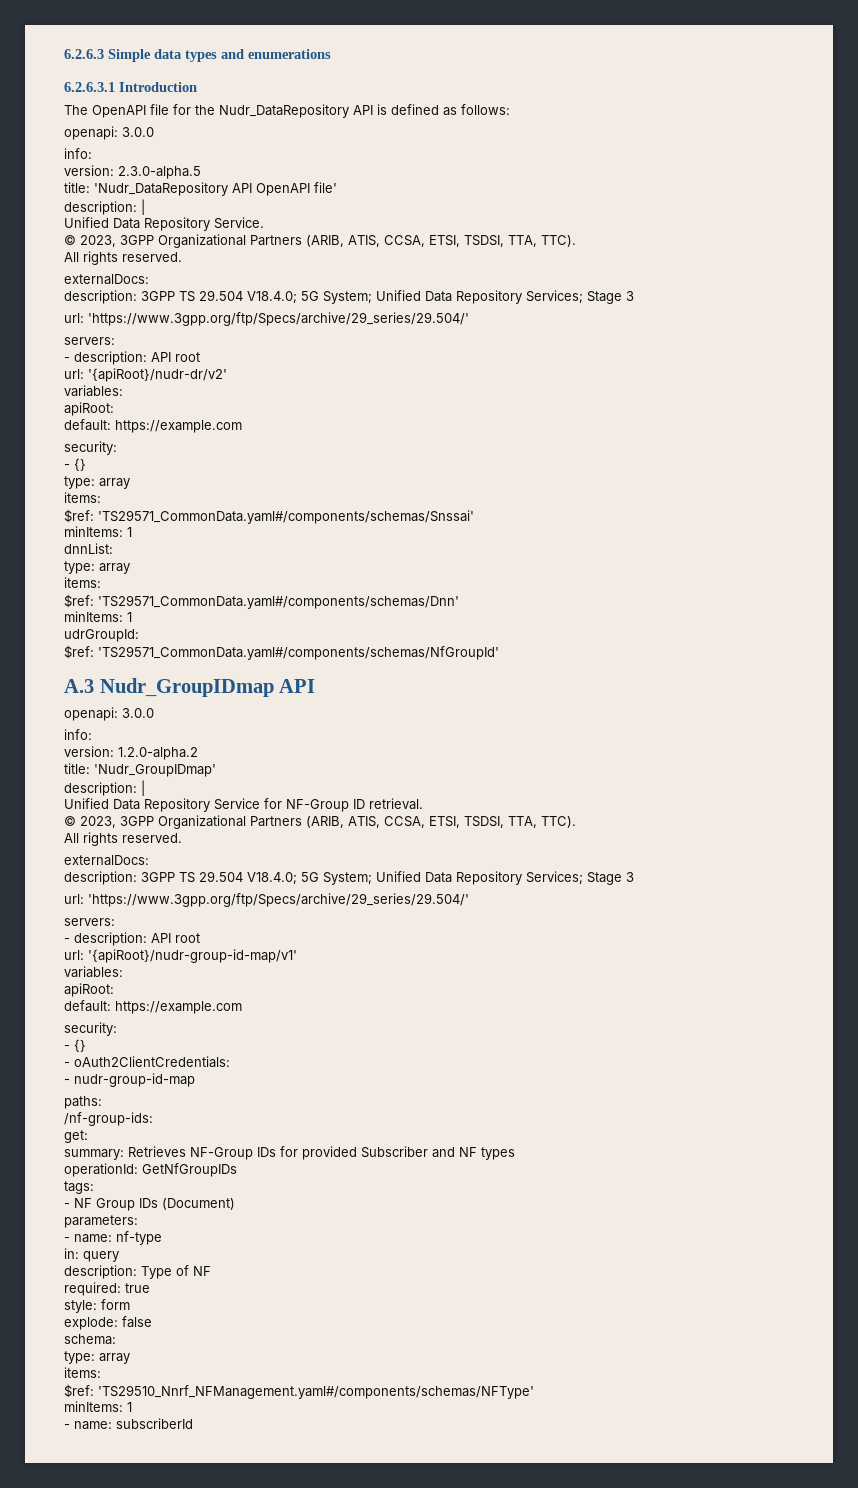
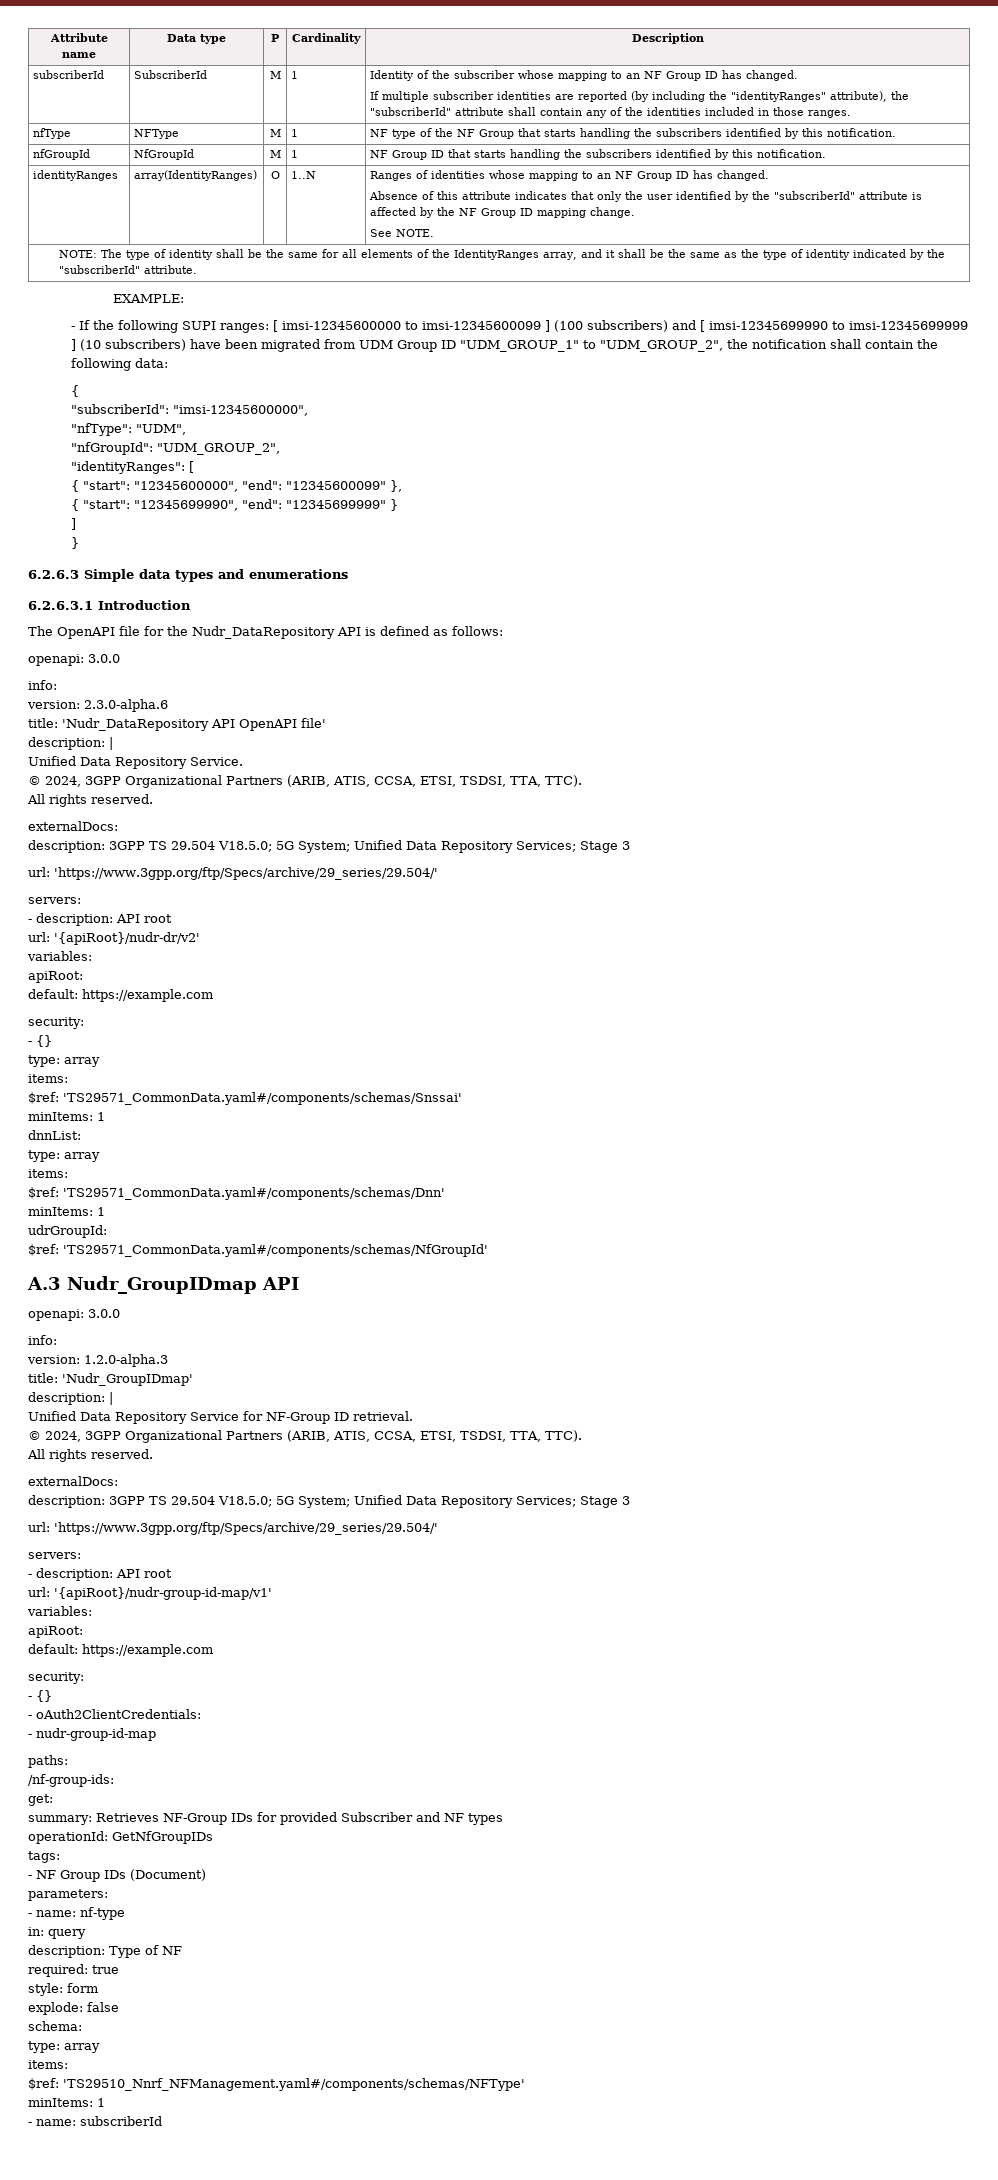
(64, 54) none -> [49,33,108,42] [62,52,96,58] [167,34,226,44] [271,34,279,42] [292,33,361,44] [631,33,704,44] [33,70,105,79] [134,70,208,79] [269,71,281,79] [291,71,299,79] [370,70,799,81] [370,91,910,102] [370,107,852,118] [33,128,72,139] [134,129,180,139] [269,129,281,137] [291,129,299,137] [370,128,897,139] [33,149,91,160] [134,149,195,160] [269,150,281,158] [291,150,299,158] [370,149,827,160] [33,170,119,181] [134,170,258,181] [270,171,280,179] [291,171,317,179] [370,170,770,181] [369,191,923,202] [370,207,636,218] [370,229,435,237] [58,249,945,260] [58,265,197,274] [113,294,185,303] [70,320,968,333] [70,339,938,352] [70,358,168,371] [70,385,79,397] [70,404,308,416] [70,423,186,436] [70,442,280,455] [70,461,194,474] [70,480,402,492] [70,499,398,511] [70,518,76,530] [70,537,79,549] Attribute name | Data type | P | Cardinality | Description // subscriberId | SubscriberId | M | 1 | Identity of the subscriber whose mapping to an NF Group ID has changed. // If multiple subscriber identities are reported (by including the "identityRanges" attribute), the "subscriberId" attribute shall contain any of the identities included in those ranges. // nfType | NFType | M | 1 | NF type of the NF Group that starts handling the subscribers identified by this notification. // nfGroupId | NfGroupId | M | 1 | NF Group ID that starts handling the subscribers identified by this notification. // identityRanges | array(IdentityRanges) | O | 1..N | Ranges of identities whose mapping to an NF Group ID has changed. // Absence of this attribute indicates that only the user identified by the "subscriberId" attribute is affected by the NF Group ID mapping change. // See NOTE. // NOTE: The type of identity shall be the same for all elements of the IdentityRanges array, and it shall be the same as the type of identity indicated by the "subscriberId" attribute. // EXAMPLE: // - If the following SUPI ranges: [ imsi-12345600000 to imsi-12345600099 ] (100 subscribers) and [ imsi-12345699990 to imsi-12345699999 ] (10 subscribers) have been migrated from UDM Group ID "UDM_GROUP_1" to "UDM_GROUP_2", the notification shall contain the following data: // { // "subscriberId": "imsi-12345600000", // "nfType": "UDM", // "nfGroupId": "UDM_GROUP_2", // "identityRanges": [ // { "start": "12345600000", "end": "12345600099" }, // { "start": "12345699990", "end": "12345699999" } // ] // } //
[118,166,201,179] 2.3.0-alpha.5 -> [84,699,168,712] 2.3.0-alpha.6
[80,235,116,247] 2023, -> [45,776,81,787] 2024,
[247,291,297,304] V18.4.0; -> [218,841,272,852] V18.5.0;
[118,747,198,760] 1.2.0-alpha.2 -> [84,1354,168,1367] 1.2.0-alpha.3
[80,816,116,828] 2023, -> [45,1431,81,1442] 2024,
[247,872,297,885] V18.4.0; -> [218,1496,272,1507] V18.5.0;

